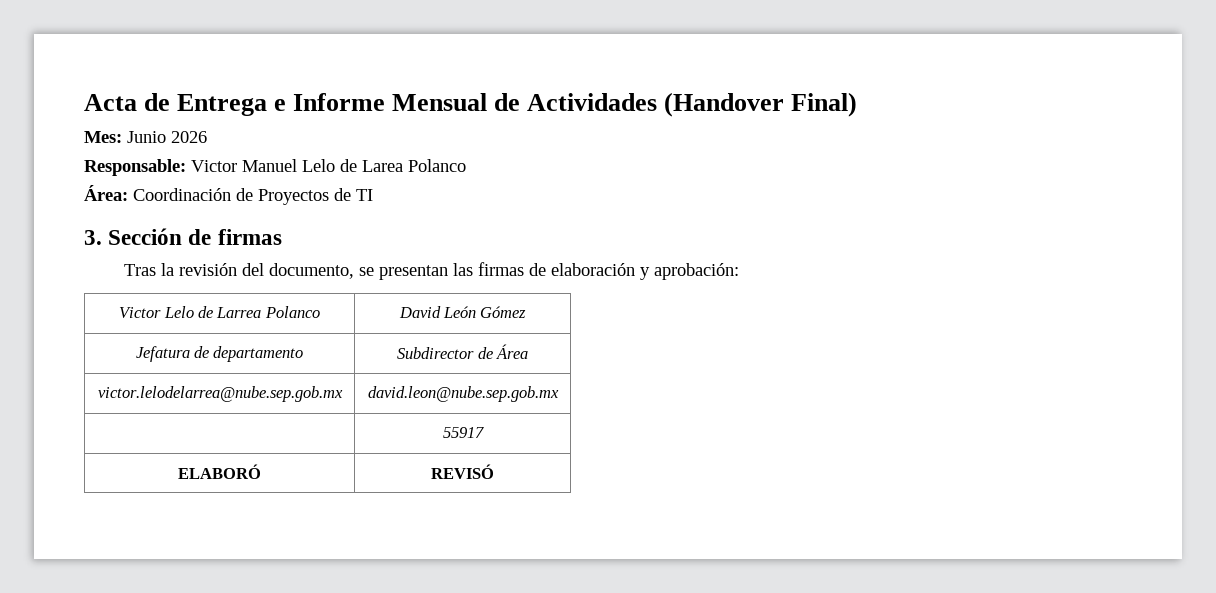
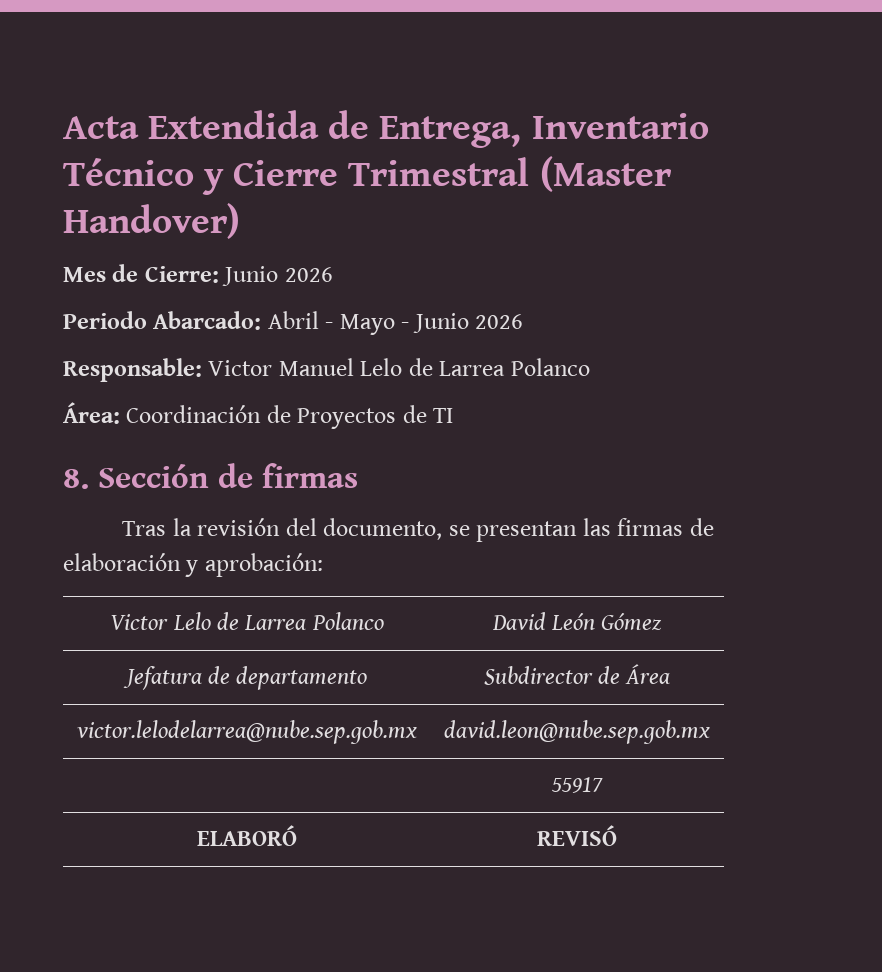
[144,92,858,117] [84,131,122,143] de Entrega e Informe Mensual de Actividades (Handover Final) // Mes: -> [148,110,709,148] [63,156,671,195] [63,203,240,239] [63,264,333,286] [63,311,410,335] Extendida de Entrega, Inventario Técnico y Cierre Trimestral (Master Handover) // Mes de Cierre: Junio 2026 // Periodo Abarcado: Abril - Mayo -
[362,160,403,172] Larea -> [439,361,506,376] Larrea
[84,230,102,245] 3. -> [63,469,89,489] 8.

